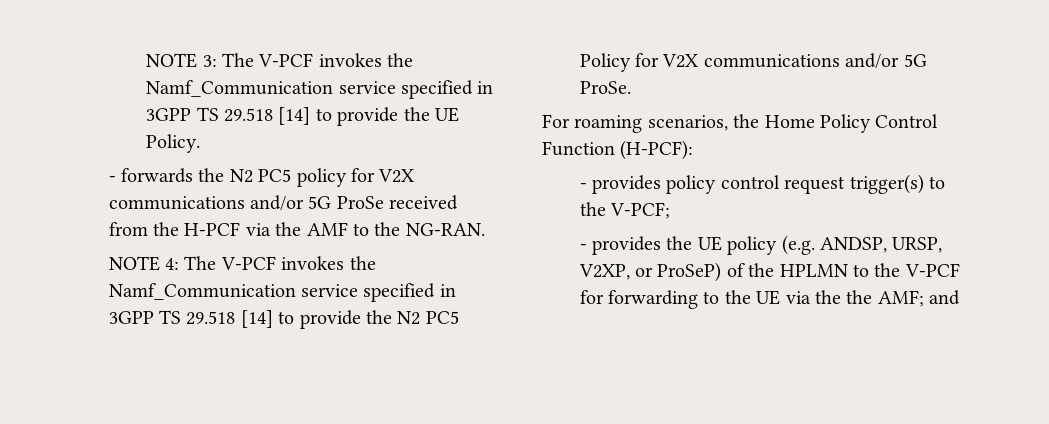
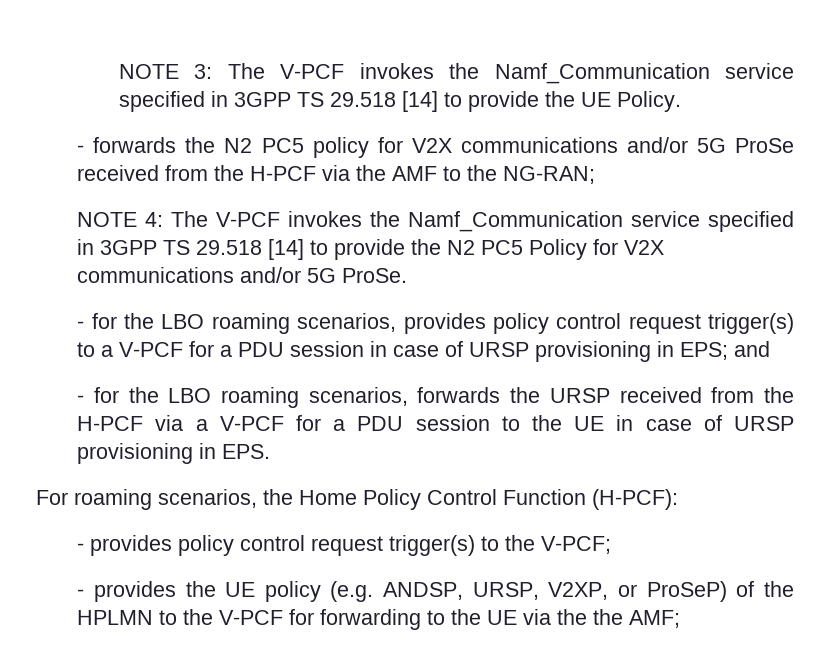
[405,223,485,236] NG-RAN. -> [503,166,596,184] NG-RAN;
(631, 87) none -> [77,313,794,334] [77,341,771,362] [77,387,794,408] [77,415,795,431] [77,443,271,464] // - for the LBO roaming scenarios, provides policy control request trigger(s) to a V-PCF for a PDU session in case of URSP provisioning in EPS; and // - for the LBO roaming scenarios, forwards the URSP received from the H-PCF via a V-PCF for a PDU session to the UE in case of URSP provisioning in EPS.
[929,290,961,305] and -> (681, 619) none

